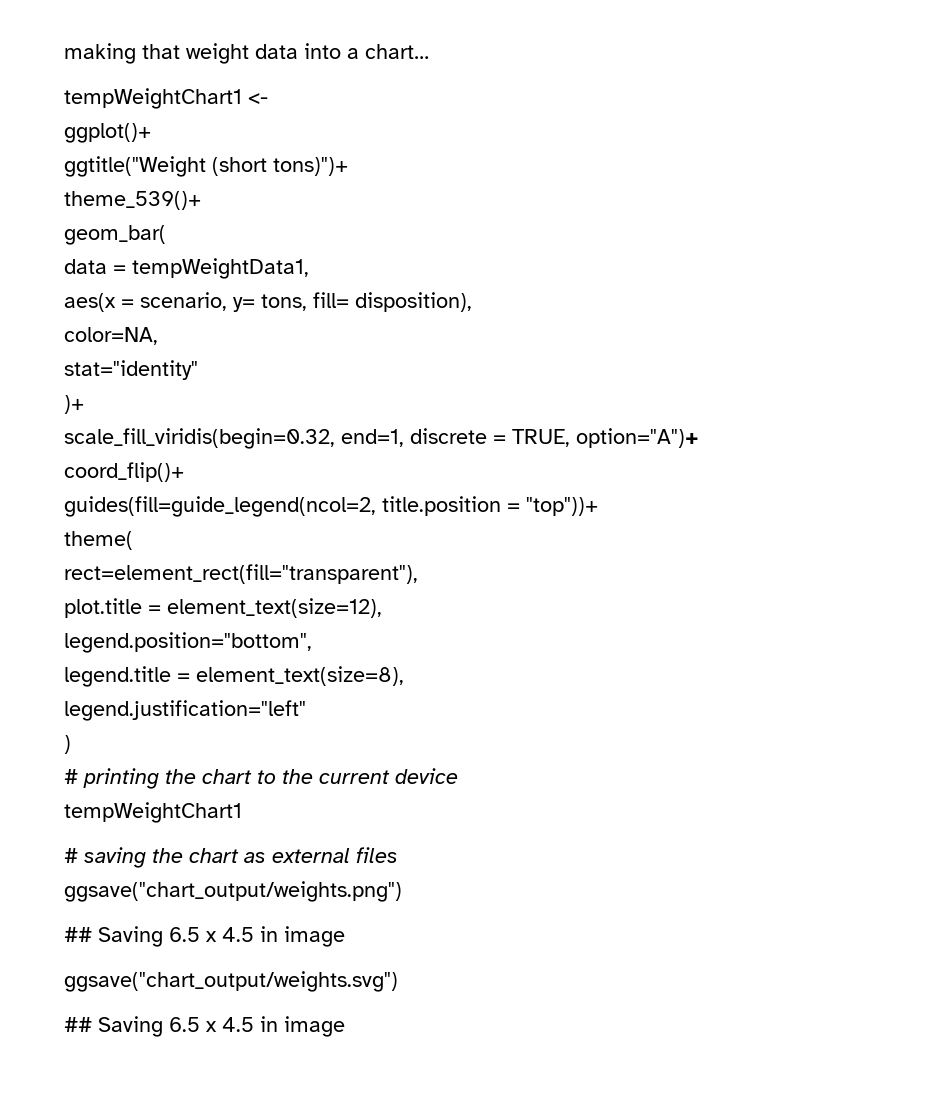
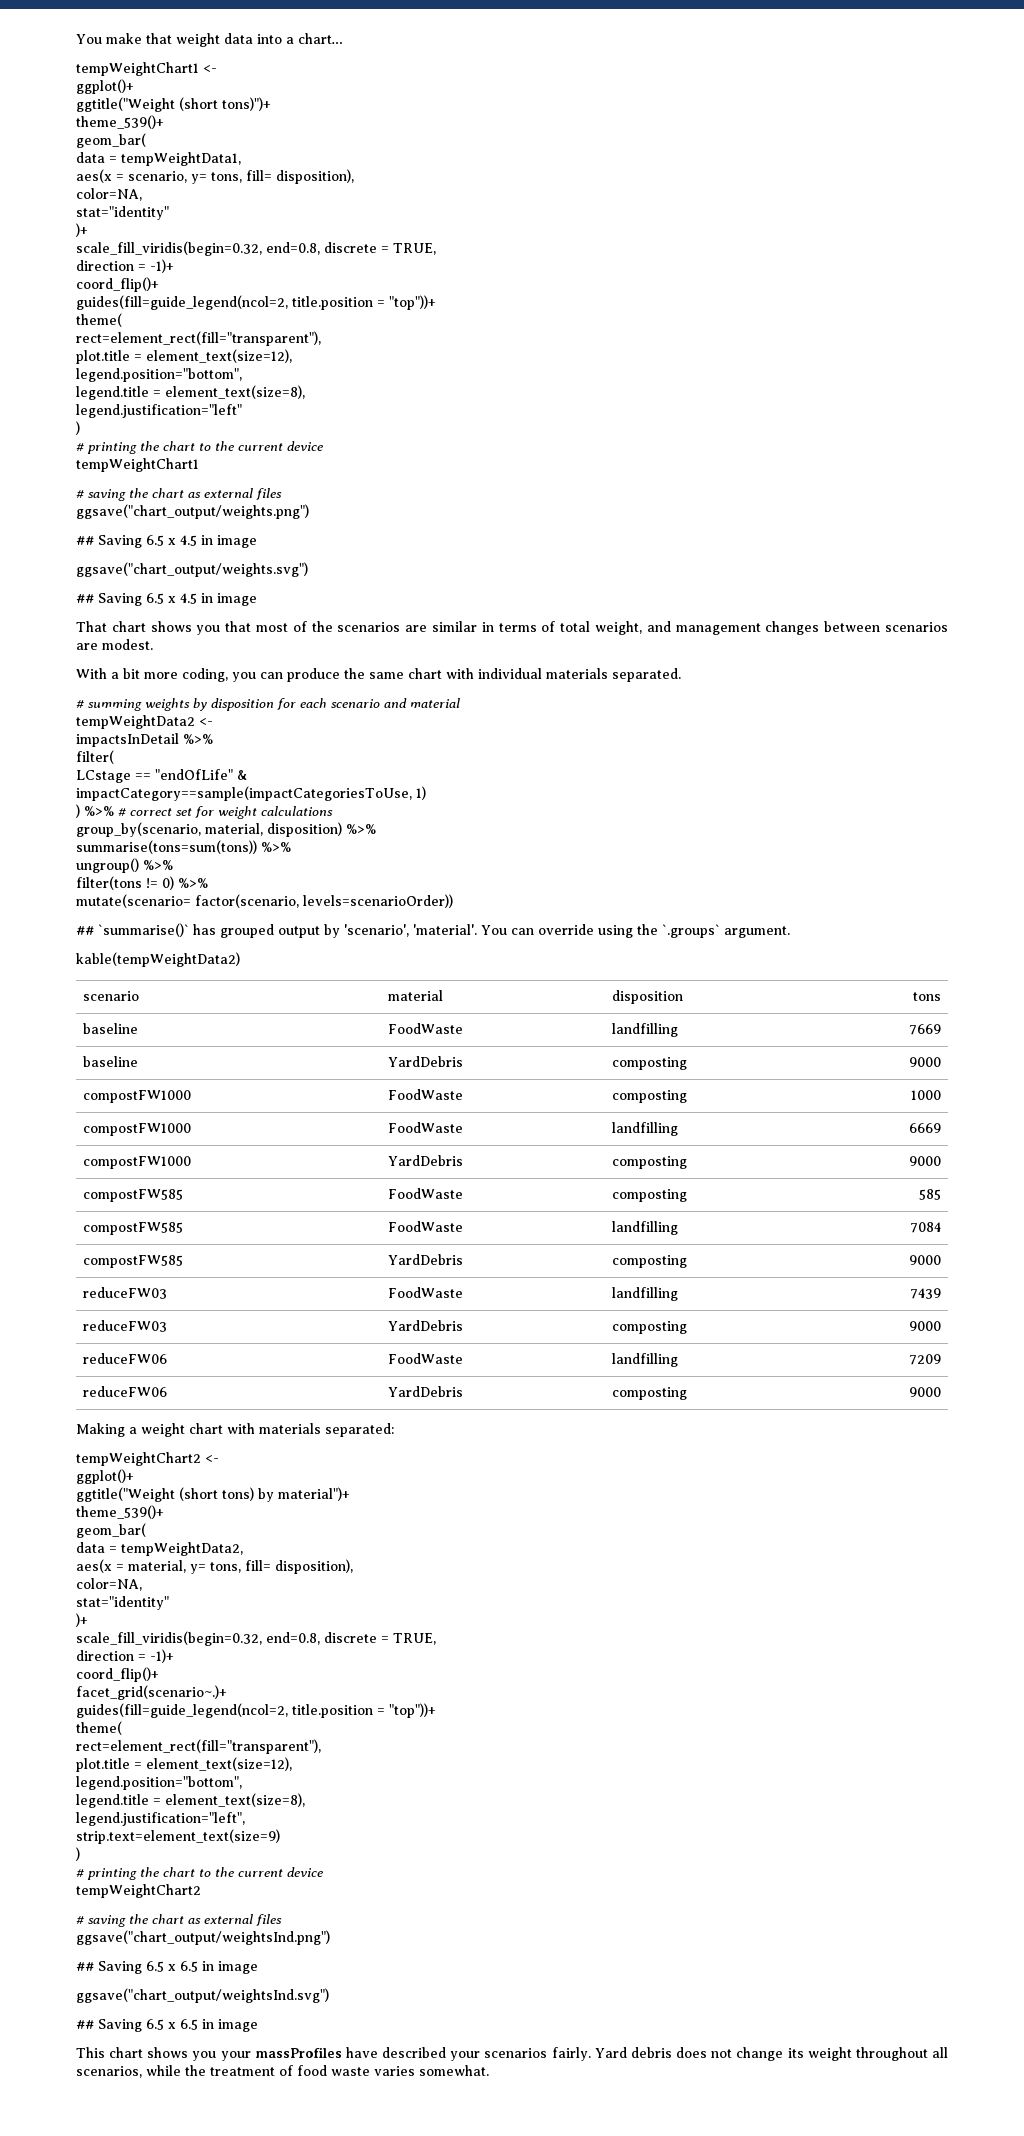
[64,43,136,64] making -> [76,33,142,44] You make
[341,428,699,448] end=1, discrete = TRUE, option="A")+ -> [266,242,436,255] [76,259,174,273] end=0.8, discrete = TRUE, // direction = -1)+
(345, 1026) none -> [76,621,948,635] [76,639,153,650] [76,668,681,682] [76,698,460,711] [76,715,213,729] [76,733,213,747] [76,750,114,764] [76,769,248,783] [76,786,426,801] [76,804,333,819] [76,822,376,837] [76,840,291,854] [76,858,173,873] [76,876,208,890] [76,894,453,908] [76,923,790,938] [76,952,240,967] [83,991,140,1001] [388,990,444,1001] [612,990,684,1004] [912,992,941,1001] [83,1023,139,1034] [388,1023,464,1034] [612,1023,679,1037] [908,1024,941,1035] [83,1056,139,1067] [388,1056,464,1067] [612,1057,688,1070] [908,1057,941,1067] [83,1090,192,1103] [388,1089,464,1100] [612,1090,688,1103] [910,1090,941,1100] [83,1123,192,1136] [388,1122,464,1133] [612,1122,679,1136] [908,1123,941,1133] [83,1156,192,1169] [388,1155,464,1166] [612,1156,688,1169] [908,1156,941,1166] [83,1189,184,1202] [388,1188,464,1199] [612,1189,688,1202] [918,1189,941,1200] [83,1222,184,1235] [388,1221,464,1232] [612,1221,679,1235] [909,1222,941,1233] [83,1255,184,1268] [388,1254,464,1265] [612,1255,688,1268] [908,1255,941,1265] [83,1287,168,1299] [388,1287,464,1298] [612,1287,679,1301] [909,1288,941,1299] [83,1320,168,1332] [388,1320,464,1331] [612,1321,688,1334] [908,1321,941,1331] [83,1353,168,1364] [388,1353,464,1364] [612,1353,679,1367] [908,1354,941,1365] [83,1386,168,1397] [388,1386,464,1397] [612,1387,688,1400] [908,1387,941,1397] [76,1423,394,1437] [76,1452,219,1466] [76,1469,134,1484] [76,1487,350,1502] [76,1505,164,1519] [76,1523,146,1538] [76,1542,243,1556] [76,1559,353,1574] [76,1578,142,1591] [76,1596,169,1610] [76,1613,88,1627] [76,1631,436,1646] [76,1649,174,1663] [76,1667,159,1682] [76,1685,227,1700] [76,1703,436,1718] [76,1721,122,1735] [76,1739,321,1754] [76,1757,292,1772] [76,1776,242,1790] [76,1793,305,1808] [76,1812,245,1826] [76,1829,280,1844] [76,1847,80,1861] [76,1867,323,1880] [76,1884,201,1898] [76,1914,282,1927] [76,1930,330,1945] [76,1961,258,1974] [76,1988,329,2003] [76,2019,258,2032] [76,2047,948,2061] [76,2065,489,2078] // That chart shows you that most of the scenarios are similar in terms of total weight, and management changes between scenarios are modest. // With a bit more coding, you can produce the same chart with individual materials separated. // # summing weights by disposition for each scenario and material // tempWeightData2 <- // impactsInDetail %>% // filter( // LCstage == "endOfLife" & // impactCategory==sample(impactCategoriesToUse, 1) // ) %>% # correct set for weight calculations // group_by(scenario, material, disposition) %>% // summarise(tons=sum(tons)) %>% // ungroup() %>% // filter(tons != 0) %>% // mutate(scenario= factor(scenario, levels=scenarioOrder)) // ## `summarise()` has grouped output by 'scenario', 'material'. You can override using the `.groups` argument. // kable(tempWeightData2) // scenario | material | disposition | tons // baseline | FoodWaste | landfilling | 7669 // baseline | YardDebris | composting | 9000 // compostFW1000 | FoodWaste | composting | 1000 // compostFW1000 | FoodWaste | landfilling | 6669 // compostFW1000 | YardDebris | composting | 9000 // compostFW585 | FoodWaste | composting | 585 // compostFW585 | FoodWaste | landfilling | 7084 // compostFW585 | YardDebris | composting | 9000 // reduceFW03 | FoodWaste | landfilling | 7439 // reduceFW03 | YardDebris | composting | 9000 // reduceFW06 | FoodWaste | landfilling | 7209 // reduceFW06 | YardDebris | composting | 9000 // Making a weight chart with materials separated: // tempWeightChart2 <- // ggplot()+ // ggtitle("Weight (short tons) by material")+ // theme_539()+ // geom_bar( // data = tempWeightData2, // aes(x = material, y= tons, fill= disposition), // color=NA, // stat="identity" // )+ // scale_fill_viridis(begin=0.32, end=0.8, discrete = TRUE, // direction = -1)+ // coord_flip()+ // facet_grid(scenario~.)+ // guides(fill=guide_legend(ncol=2, title.position = "top"))+ // theme( // rect=element_rect(fill="transparent"), // plot.title = element_text(size=12), // legend.position="bottom", // legend.title = element_text(size=8), // legend.justification="left", // strip.text=element_text(size=9) // ) // # printing the chart to the current device // tempWeightChart2 // # saving the chart as external files // ggsave("chart_output/weightsInd.png") // ## Saving 6.5 x 6.5 in image // ggsave("chart_output/weightsInd.svg") // ## Saving 6.5 x 6.5 in image // This chart shows you your massProfiles have described your scenarios fairly. Yard debris does not change its weight throughout all scenarios, while the treatment of food waste varies somewhat.

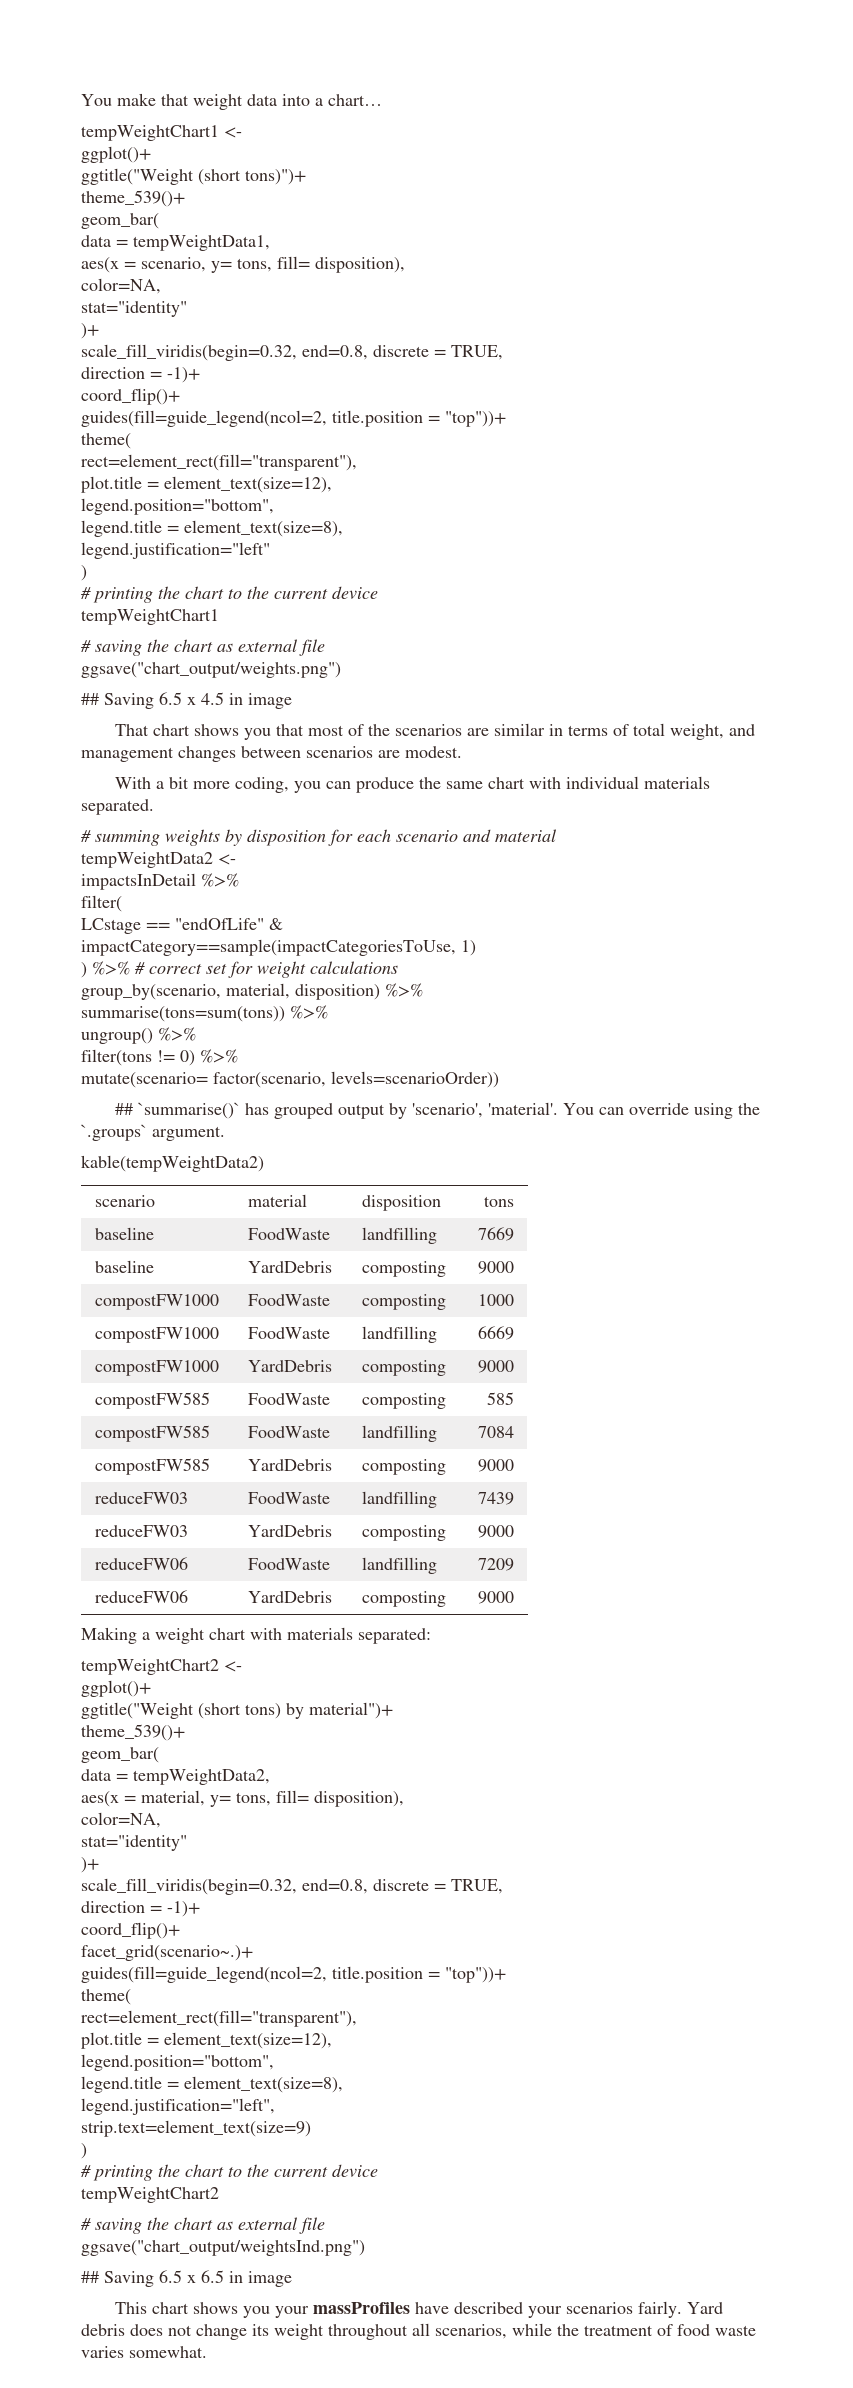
[256,488,282,500] files -> [299,639,325,656] file
[76,562,308,577] [76,593,257,606] // ggsave("chart_output/weights.svg") // ## Saving 6.5 x 4.5 in image -> (292, 701) none
[256,1914,282,1926] files -> [299,2217,325,2234] file
[76,1988,329,2003] [76,2019,258,2032] // ggsave("chart_output/weightsInd.svg") // ## Saving 6.5 x 6.5 in image -> (292, 2279) none

